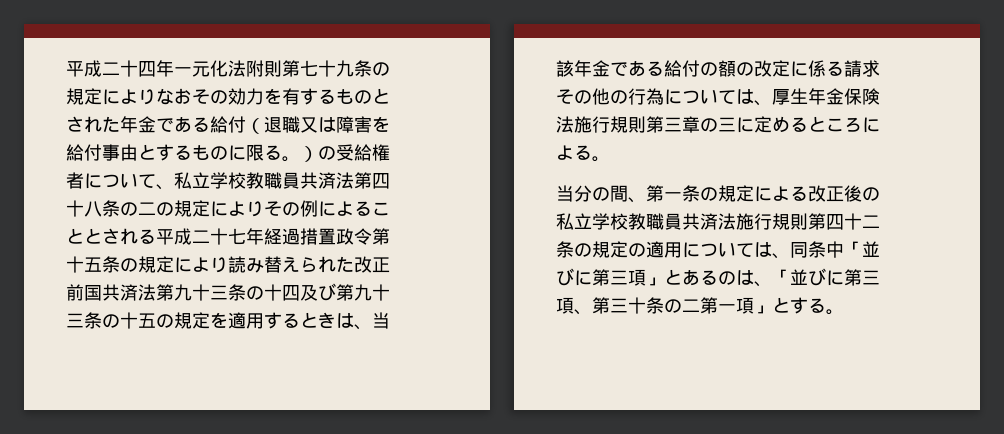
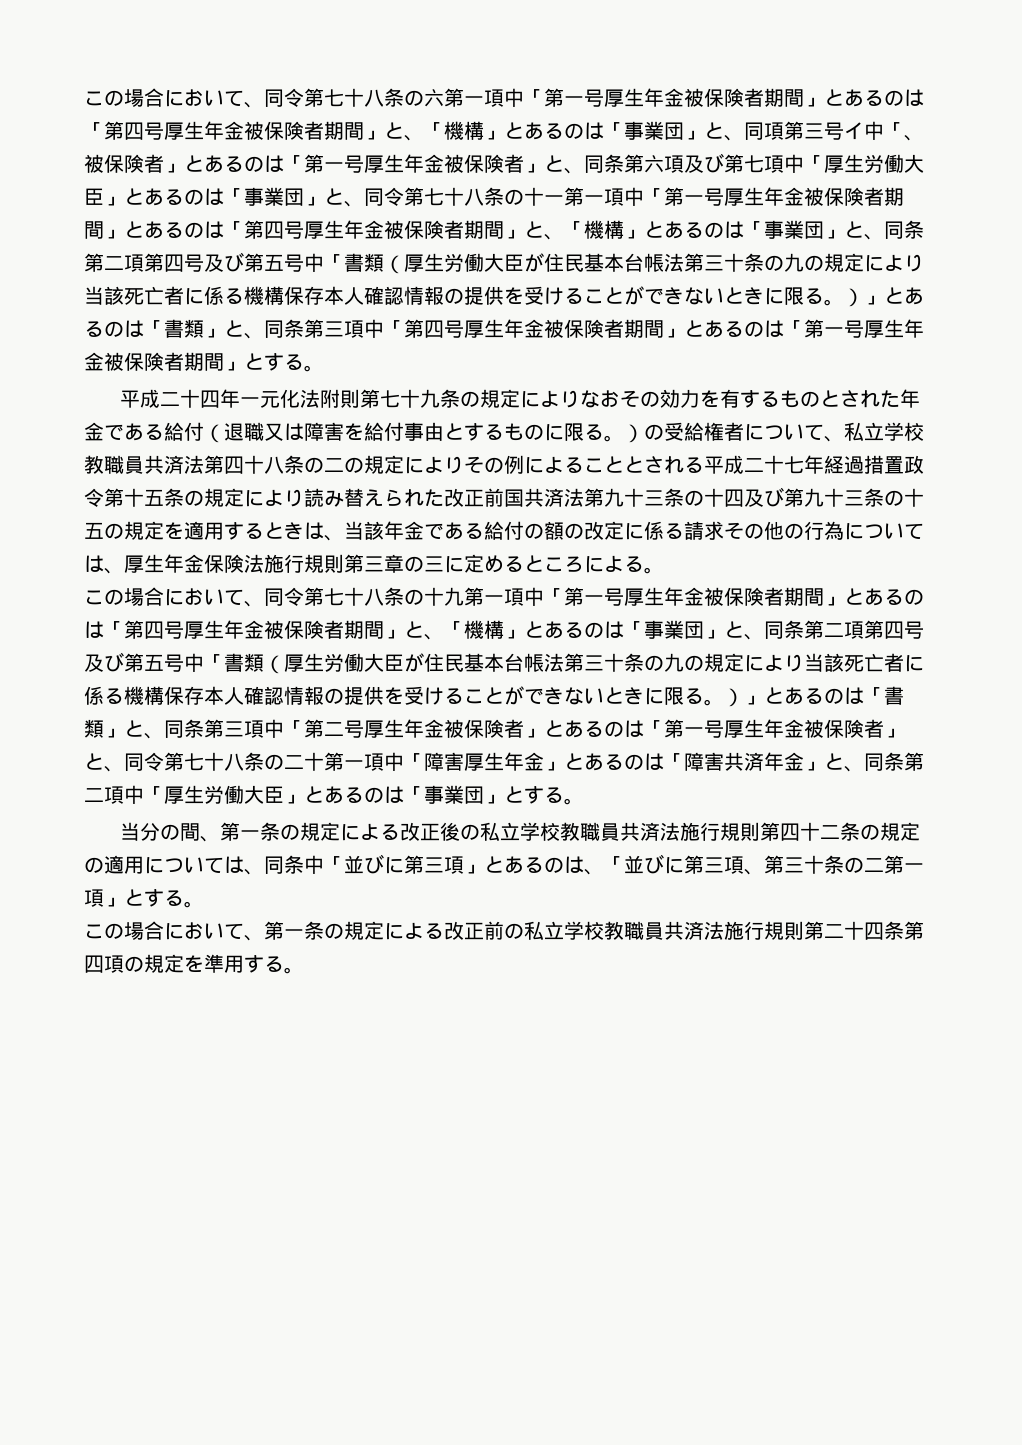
(66, 69) none -> [84,88,924,108] [84,121,924,141] [84,153,924,174] [84,187,904,207] [84,220,924,240] [84,252,924,274] [84,286,924,307] [84,319,924,339] [84,352,324,372] この場合において、同令第七十八条の六第一項中「第一号厚生年金被保険者期間」とあるのは「第四号厚生年金被保険者期間」と、「機構」とあるのは「事業団」と、同項第三号イ中「、被保険者」とあるのは「第一号厚生年金被保険者」と、同条第六項及び第七項中「厚生労働大臣」とあるのは「事業団」と、同令第七十八条の十一第一項中「第一号厚生年金被保険者期間」とあるのは「第四号厚生年金被保険者期間」と、「機構」とあるのは「事業団」と、同条第二項第四号及び第五号中「書類（厚生労働大臣が住民基本台帳法第三十条の九の規定により当該死亡者に係る機構保存本人確認情報の提供を受けることができないときに限る。）」とあるのは「書類」と、同条第三項中「第四号厚生年金被保険者期間」とあるのは「第一号厚生年金被保険者期間」とする。 //
(610, 159) none -> [84,587,924,607] [84,620,924,640] [84,652,924,674] [84,686,904,707] [84,719,904,739] [84,752,924,772] [84,785,584,805] // この場合において、同令第七十八条の十九第一項中「第一号厚生年金被保険者期間」とあるのは「第四号厚生年金被保険者期間」と、「機構」とあるのは「事業団」と、同条第二項第四号及び第五号中「書類（厚生労働大臣が住民基本台帳法第三十条の九の規定により当該死亡者に係る機構保存本人確認情報の提供を受けることができないときに限る。）」とあるのは「書類」と、同条第三項中「第二号厚生年金被保険者」とあるのは「第一号厚生年金被保険者」と、同令第七十八条の二十第一項中「障害厚生年金」とあるのは「障害共済年金」と、同条第二項中「厚生労働大臣」とあるのは「事業団」とする。
(844, 312) none -> [84,921,924,941] [84,954,304,974] // この場合において、第一条の規定による改正前の私立学校教職員共済法施行規則第二十四条第四項の規定を準用する。

